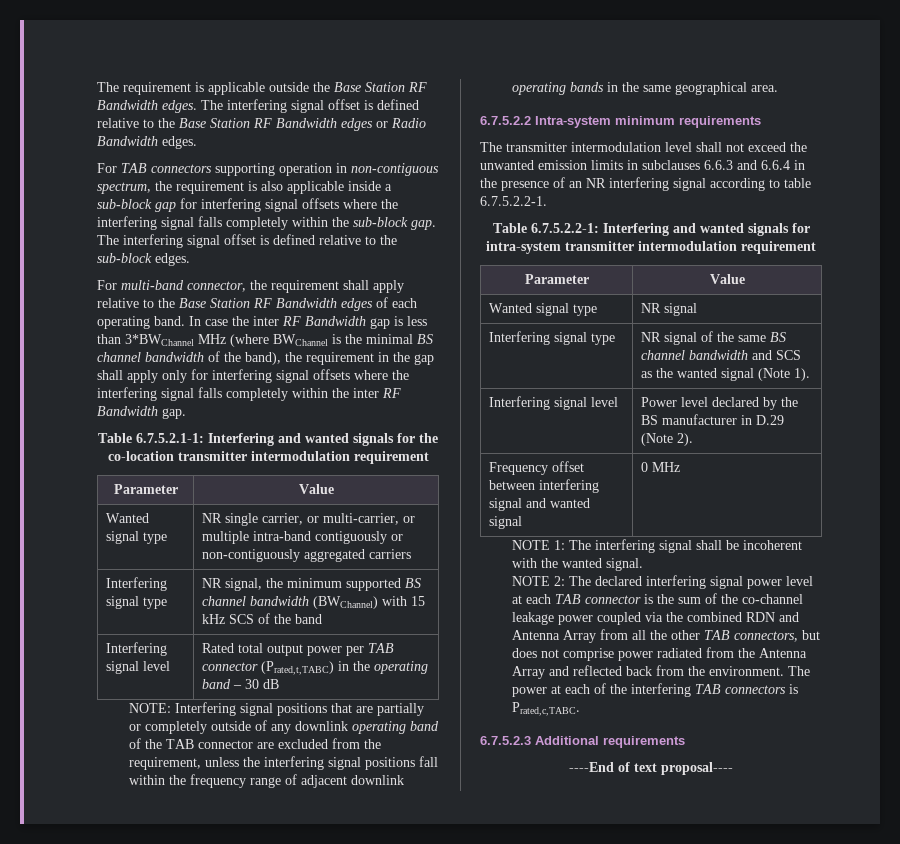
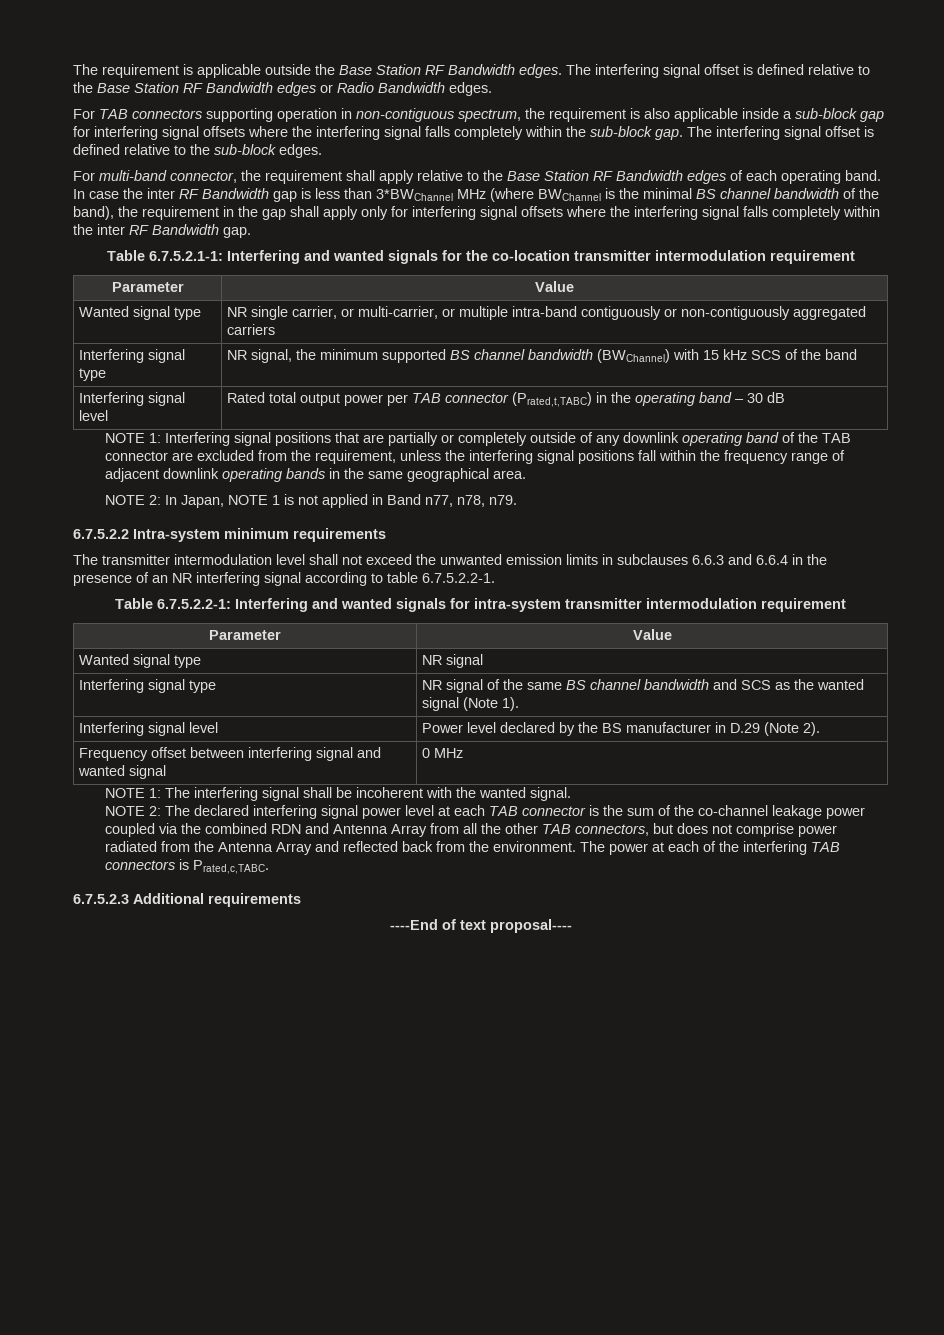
[129,703,172,713] NOTE: -> [105,433,162,443] NOTE 1:
(779, 88) none -> [105,494,518,508] // NOTE 2: In Japan, NOTE 1 is not applied in Band n77, n78, n79.

